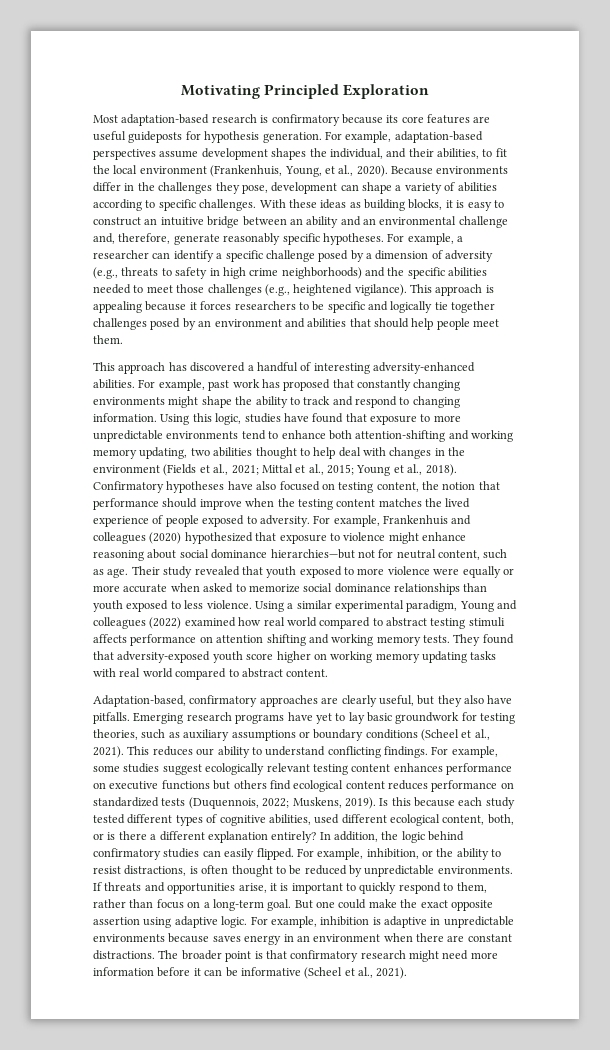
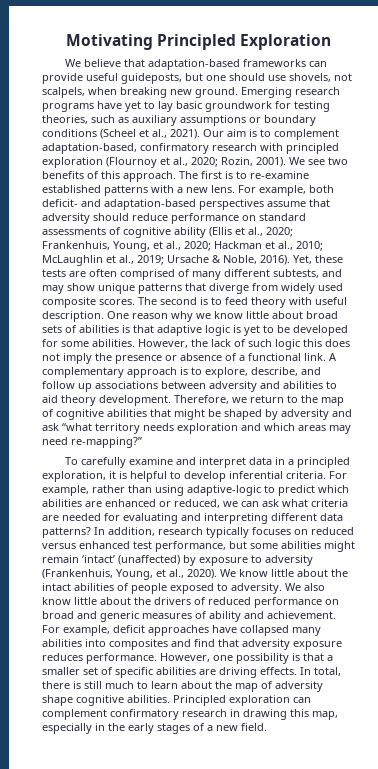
[93,114,491,126] [93,131,483,143] [93,148,507,160] [93,165,509,177] [93,182,497,194] [93,199,504,211] [93,216,508,228] [93,233,463,245] [93,250,494,262] [93,267,488,279] [93,284,494,296] [93,301,496,313] [93,318,500,330] [93,335,123,344] [93,362,475,374] [93,379,461,391] [93,396,460,408] [93,413,461,425] [93,430,513,442] [93,447,466,459] [93,464,457,476] [93,481,500,493] [93,498,471,510] [93,515,472,527] [93,532,466,544] [93,549,508,561] [93,566,514,578] [93,583,488,595] [93,600,518,612] [93,617,505,629] [93,634,514,646] [93,651,497,663] [93,668,329,680] [93,695,513,707] [93,712,130,724] Most adaptation-based research is confirmatory because its core features are useful guideposts for hypothesis generation. For example, adaptation-based perspectives assume development shapes the individual, and their abilities, to fit the local environment (Frankenhuis, Young, et al., 2020). Because environments differ in the challenges they pose, development can shape a variety of abilities according to specific challenges. With these ideas as building blocks, it is easy to construct an intuitive bridge between an ability and an environmental challenge and, therefore, generate reasonably specific hypotheses. For example, a researcher can identify a specific challenge posed by a dimension of adversity (e.g., threats to safety in high crime neighborhoods) and the specific abilities needed to meet those challenges (e.g., heightened vigilance). This approach is appealing because it forces researchers to be specific and logically tie together challenges posed by an environment and abilities that should help people meet them. // This approach has discovered a handful of interesting adversity-enhanced abilities. For example, past work has proposed that constantly changing environments might shape the ability to track and respond to changing information. Using this logic, studies have found that exposure to more unpredictable environments tend to enhance both attention-shifting and working memory updating, two abilities thought to help deal with changes in the environment (Fields et al., 2021; Mittal et al., 2015; Young et al., 2018). Confirmatory hypotheses have also focused on testing content, the notion that performance should improve when the testing content matches the lived experience of people exposed to adversity. For example, Frankenhuis and colleagues (2020) hypothesized that exposure to violence might enhance reasoning about social dominance hierarchies—but not for neutral content, such as age. Their study revealed that youth exposed to more violence were equally or more accurate when asked to memorize social dominance relationships than youth exposed to less violence. Using a similar experimental paradigm, Young and colleagues (2022) examined how real world compared to abstract testing stimuli affects performance on attention shifting and working memory tests. They found that adversity-exposed youth score higher on working memory updating tasks with real world compared to abstract content. // Adaptation-based, confirmatory approaches are clearly useful, but they also have pitfalls. -> [64,59,327,70] [42,73,352,84] [42,87,238,98] We believe that adaptation-based frameworks can provide useful guideposts, but one should use shovels, not scalpels, when breaking new ground.
[127,746,498,758] [93,763,512,775] [93,780,514,792] [93,797,515,809] [93,814,514,826] [93,831,465,843] [93,848,502,860] [93,865,513,877] [93,882,487,894] [93,899,493,911] [93,916,514,928] [93,933,512,945] [93,950,498,962] [93,967,408,979] This reduces our ability to understand conflicting findings. For example, some studies suggest ecologically relevant testing content enhances performance on executive functions but others find ecological content reduces performance on standardized tests (Duquennois, 2022; Muskens, 2019). Is this because each study tested different types of cognitive abilities, used different ecological content, both, or is there a different explanation entirely? In addition, the logic behind confirmatory studies can easily flipped. For example, inhibition, or the ability to resist distractions, is often thought to be reduced by unpredictable environments. If threats and opportunities arise, it is important to quickly respond to them, rather than focus on a long-term goal. But one could make the exact opposite assertion using adaptive logic. For example, inhibition is adaptive in unpredictable environments because saves energy in an environment when there are constant distractions. The broader point is that confirmatory research might need more information before it can be informative (Scheel et al., 2021). -> [203,129,339,140] [42,143,339,154] [42,157,348,168] [42,171,309,182] [42,185,334,196] [42,199,330,210] [42,213,306,224] [42,227,293,238] [42,241,323,252] [42,255,343,266] [42,269,342,280] [42,283,343,294] [42,297,347,308] [42,311,338,322] [42,325,348,336] [42,339,350,350] [42,353,337,364] [42,367,321,378] [42,381,337,392] [42,395,344,406] [42,409,352,420] [42,423,351,434] [42,437,142,448] [64,457,350,468] [42,471,347,482] [42,485,349,496] [42,499,348,508] [42,513,343,524] [42,527,354,538] [42,541,355,552] [42,555,313,566] [42,569,348,580] [42,583,325,594] [42,597,339,608] [42,611,336,622] [42,625,321,636] [42,639,342,650] [42,653,333,664] [42,667,341,678] [42,681,323,692] [42,695,311,706] [42,709,338,720] [42,723,267,734] Our aim is to complement adaptation-based, confirmatory research with principled exploration (Flournoy et al., 2020; Rozin, 2001). We see two benefits of this approach. The first is to re-examine established patterns with a new lens. For example, both deficit- and adaptation-based perspectives assume that adversity should reduce performance on standard assessments of cognitive ability (Ellis et al., 2020; Frankenhuis, Young, et al., 2020; Hackman et al., 2010; McLaughlin et al., 2019; Ursache & Noble, 2016). Yet, these tests are often comprised of many different subtests, and may show unique patterns that diverge from widely used composite scores. The second is to feed theory with useful description. One reason why we know little about broad sets of abilities is that adaptive logic is yet to be developed for some abilities. However, the lack of such logic this does not imply the presence or absence of a functional link. A complementary approach is to explore, describe, and follow up associations between adversity and abilities to aid theory development. Therefore, we return to the map of cognitive abilities that might be shaped by adversity and ask “what territory needs exploration and which areas may need re-mapping?” // To carefully examine and interpret data in a principled exploration, it is helpful to develop inferential criteria. For example, rather than using adaptive-logic to predict which abilities are enhanced or reduced, we can ask what criteria are needed for evaluating and interpreting different data patterns? In addition, research typically focuses on reduced versus enhanced test performance, but some abilities might remain ‘intact’ (unaffected) by exposure to adversity (Frankenhuis, Young, et al., 2020). We know little about the intact abilities of people exposed to adversity. We also know little about the drivers of reduced performance on broad and generic measures of ability and achievement. For example, deficit approaches have collapsed many abilities into composites and find that adversity exposure reduces performance. However, one possibility is that a smaller set of specific abilities are driving effects. In total, there is still much to learn about the map of adversity shape cognitive abilities. Principled exploration can complement confirmatory research in drawing this map, especially in the early stages of a new field.

